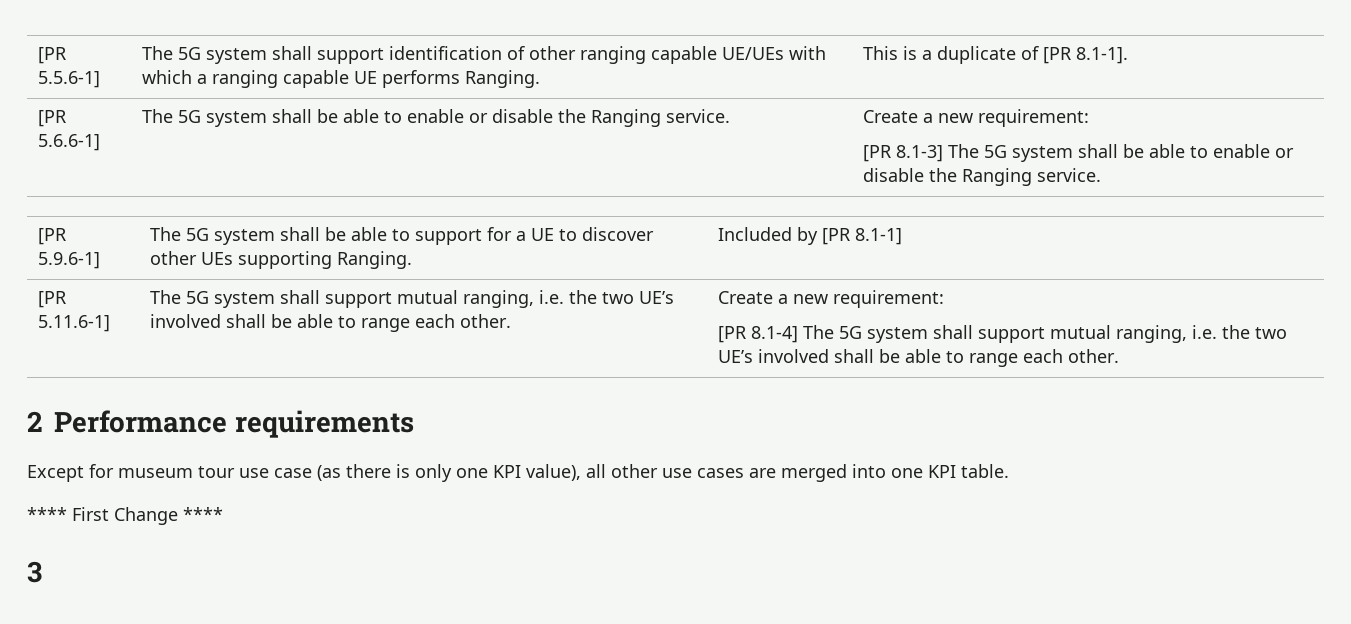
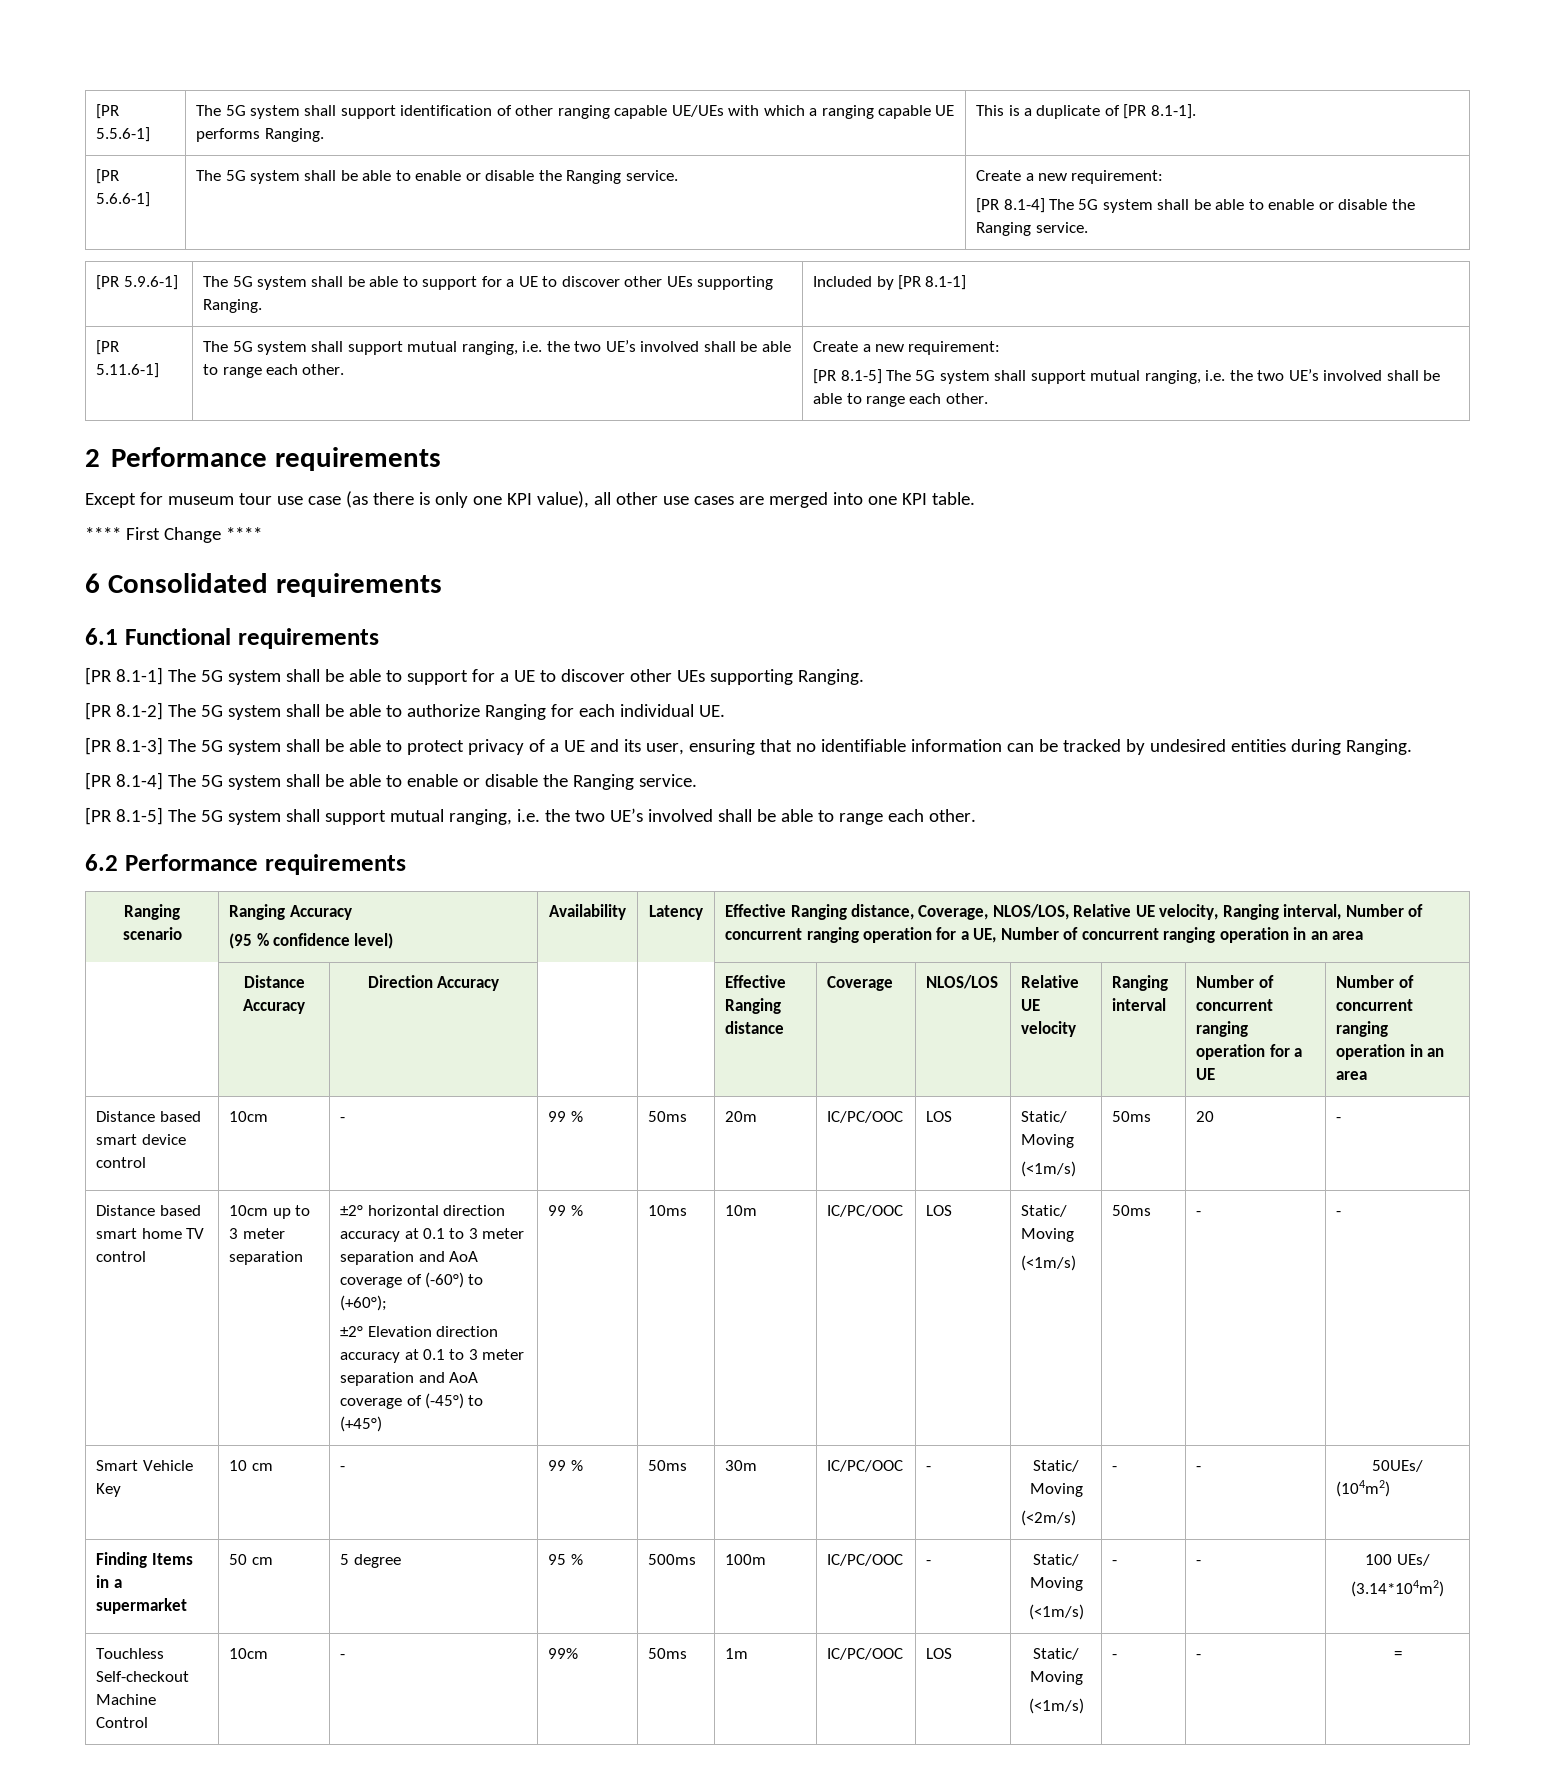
[895,145,943,162] 8.1-3] -> [1003,198,1045,213] 8.1-4]
[750,326,798,343] 8.1-4] -> [840,369,882,384] 8.1-5]
[27,561,42,583] 3 -> [85,573,442,597] [85,628,379,649] [85,667,864,685] [85,702,725,720] [85,737,1412,755] [85,772,697,790] [85,807,976,825] [85,854,406,875] [124,904,180,920] [122,927,182,940] [229,904,352,920] [229,933,394,949] [549,904,626,920] [649,905,703,920] [725,904,1424,920] [725,927,1364,943] [243,975,305,988] [243,999,305,1014] [367,975,500,991] [725,975,787,988] [725,998,782,1014] [725,1021,785,1034] [827,976,894,991] [926,975,999,989] [1021,975,1080,988] [1021,999,1041,1011] [1021,1021,1077,1037] [1112,975,1169,991] [1112,998,1167,1011] [1196,975,1274,988] [1196,999,1274,1011] [1196,1021,1249,1037] [1196,1044,1303,1060] [1196,1068,1216,1080] [1336,975,1414,988] [1336,999,1414,1011] [1336,1021,1389,1037] [1336,1044,1445,1060] [1336,1071,1368,1080] [96,1111,201,1122] [96,1134,186,1145] [96,1157,147,1168] [229,1111,269,1122] [340,1117,346,1122] [548,1111,583,1122] [648,1111,688,1122] [725,1111,758,1122] [827,1111,904,1123] [926,1111,953,1122] [1021,1111,1068,1123] [1021,1134,1075,1148] [1021,1161,1077,1177] [1112,1111,1152,1122] [1196,1111,1215,1122] [1336,1117,1342,1122] [96,1205,201,1216] [96,1228,205,1239] [96,1251,147,1262] [229,1205,311,1219] [229,1228,285,1239] [229,1251,304,1265] [340,1205,506,1216] [340,1228,525,1242] [340,1251,479,1265] [340,1272,484,1288] [340,1295,388,1311] [340,1326,499,1337] [340,1349,525,1363] [340,1372,479,1386] [340,1393,484,1409] [340,1416,383,1432] [548,1205,583,1216] [648,1205,688,1216] [725,1205,758,1216] [827,1205,904,1217] [926,1205,953,1216] [1021,1205,1068,1217] [1021,1228,1075,1242] [1021,1255,1077,1271] [1112,1205,1152,1216] [1196,1211,1202,1216] [1336,1211,1342,1216] [96,1460,193,1471] [96,1483,122,1497] [229,1460,273,1471] [340,1466,346,1471] [548,1460,583,1471] [648,1460,688,1471] [725,1460,758,1471] [827,1460,904,1472] [926,1466,932,1471] [1033,1460,1079,1472] [1029,1483,1083,1497] [1021,1510,1077,1526] [1112,1466,1118,1471] [1196,1466,1202,1471] [1372,1460,1423,1472] [1336,1480,1391,1497] [96,1552,193,1568] [96,1575,122,1588] [96,1598,188,1614] [229,1554,273,1565] [340,1554,401,1568] [548,1554,583,1565] [648,1554,697,1565] [725,1554,767,1565] [827,1554,904,1566] [926,1560,932,1565] [1033,1554,1079,1566] [1029,1577,1083,1591] [1028,1604,1084,1620] [1112,1560,1118,1565] [1196,1560,1202,1565] [1365,1554,1430,1566] [1351,1580,1444,1597] [96,1648,165,1659] [96,1671,190,1682] [96,1694,157,1705] [96,1717,149,1728] [229,1648,269,1659] [340,1654,346,1659] [548,1648,579,1659] [648,1648,688,1659] [725,1648,749,1659] [827,1648,904,1660] [926,1648,953,1659] [1033,1648,1079,1660] [1029,1671,1083,1685] [1028,1698,1084,1714] [1112,1654,1118,1659] [1196,1654,1202,1659] [1393,1651,1402,1659] 6 Consolidated requirements // 6.1 Functional requirements // [PR 8.1-1] The 5G system shall be able to support for a UE to discover other UEs supporting Ranging. // [PR 8.1-2] The 5G system shall be able to authorize Ranging for each individual UE. // [PR 8.1-3] The 5G system shall be able to protect privacy of a UE and its user, ensuring that no identifiable information can be tracked by undesired entities during Ranging. // [PR 8.1-4] The 5G system shall be able to enable or disable the Ranging service. // [PR 8.1-5] The 5G system shall support mutual ranging, i.e. the two UE’s involved shall be able to range each other. // 6.2 Performance requirements // Ranging scenario | Ranging Accuracy // (95 % confidence level) | Availability | Latency | Effective Ranging distance, Coverage, NLOS/LOS, Relative UE velocity, Ranging interval, Number of concurrent ranging operation for a UE, Number of concurrent ranging operation in an area // | Distance Accuracy | Direction Accuracy | | | Effective Ranging distance | Coverage | NLOS/LOS | Relative UE velocity | Ranging interval | Number of concurrent ranging operation for a UE | Number of concurrent ranging operation in an area // Distance based smart device control | 10cm | - | 99 % | 50ms | 20m | IC/PC/OOC | LOS | Static/ Moving // (<1m/s) | 50ms | 20 | - // Distance based smart home TV control | 10cm up to 3 meter separation | ±2° horizontal direction accuracy at 0.1 to 3 meter separation and AoA coverage of (-60°) to (+60°); // ±2° Elevation direction accuracy at 0.1 to 3 meter separation and AoA coverage of (-45°) to (+45°) | 99 % | 10ms | 10m | IC/PC/OOC | LOS | Static/ Moving // (<1m/s) | 50ms | - | - // Smart Vehicle Key | 10 cm | - | 99 % | 50ms | 30m | IC/PC/OOC | - | Static/ Moving // (<2m/s) | - | - | 50UEs/ // (104m2) // Finding Items in a supermarket | 50 cm | 5 degree | 95 % | 500ms | 100m | IC/PC/OOC | - | Static/ Moving // (<1m/s) | - | - | 100 UEs/ // (3.14*104m2) // Touchless Self-checkout Machine Control | 10cm | - | 99% | 50ms | 1m | IC/PC/OOC | LOS | Static/ Moving // (<1m/s) | - | - | =

